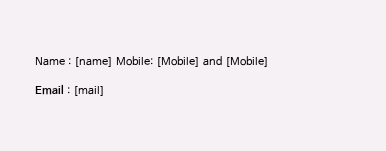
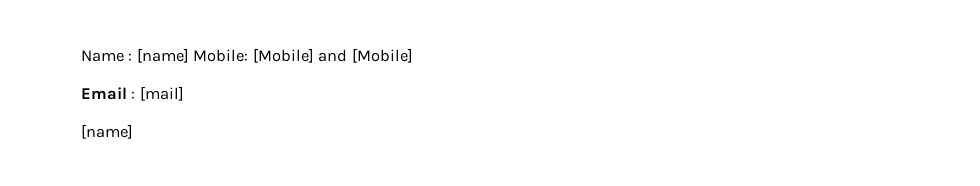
(105, 91) none -> [81,124,133,139] // [name]

